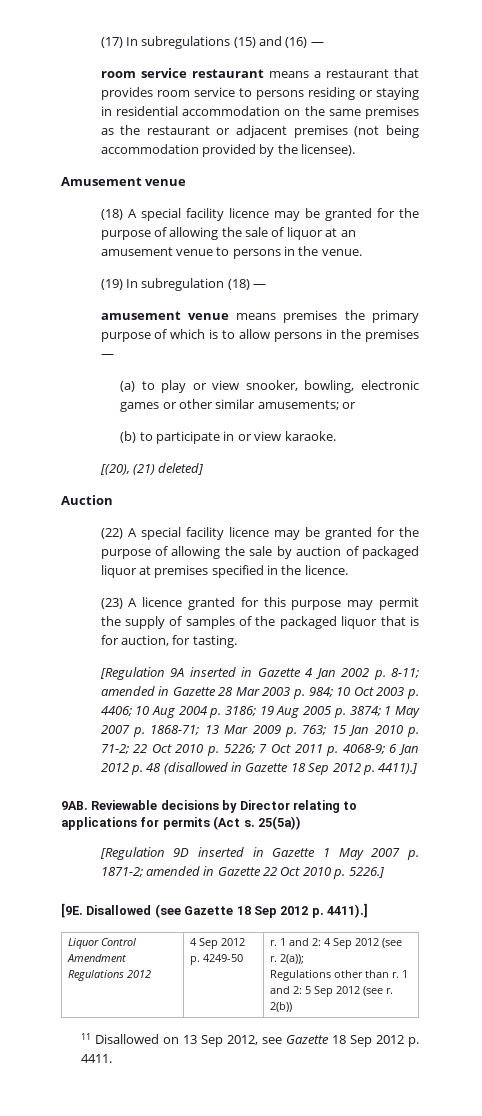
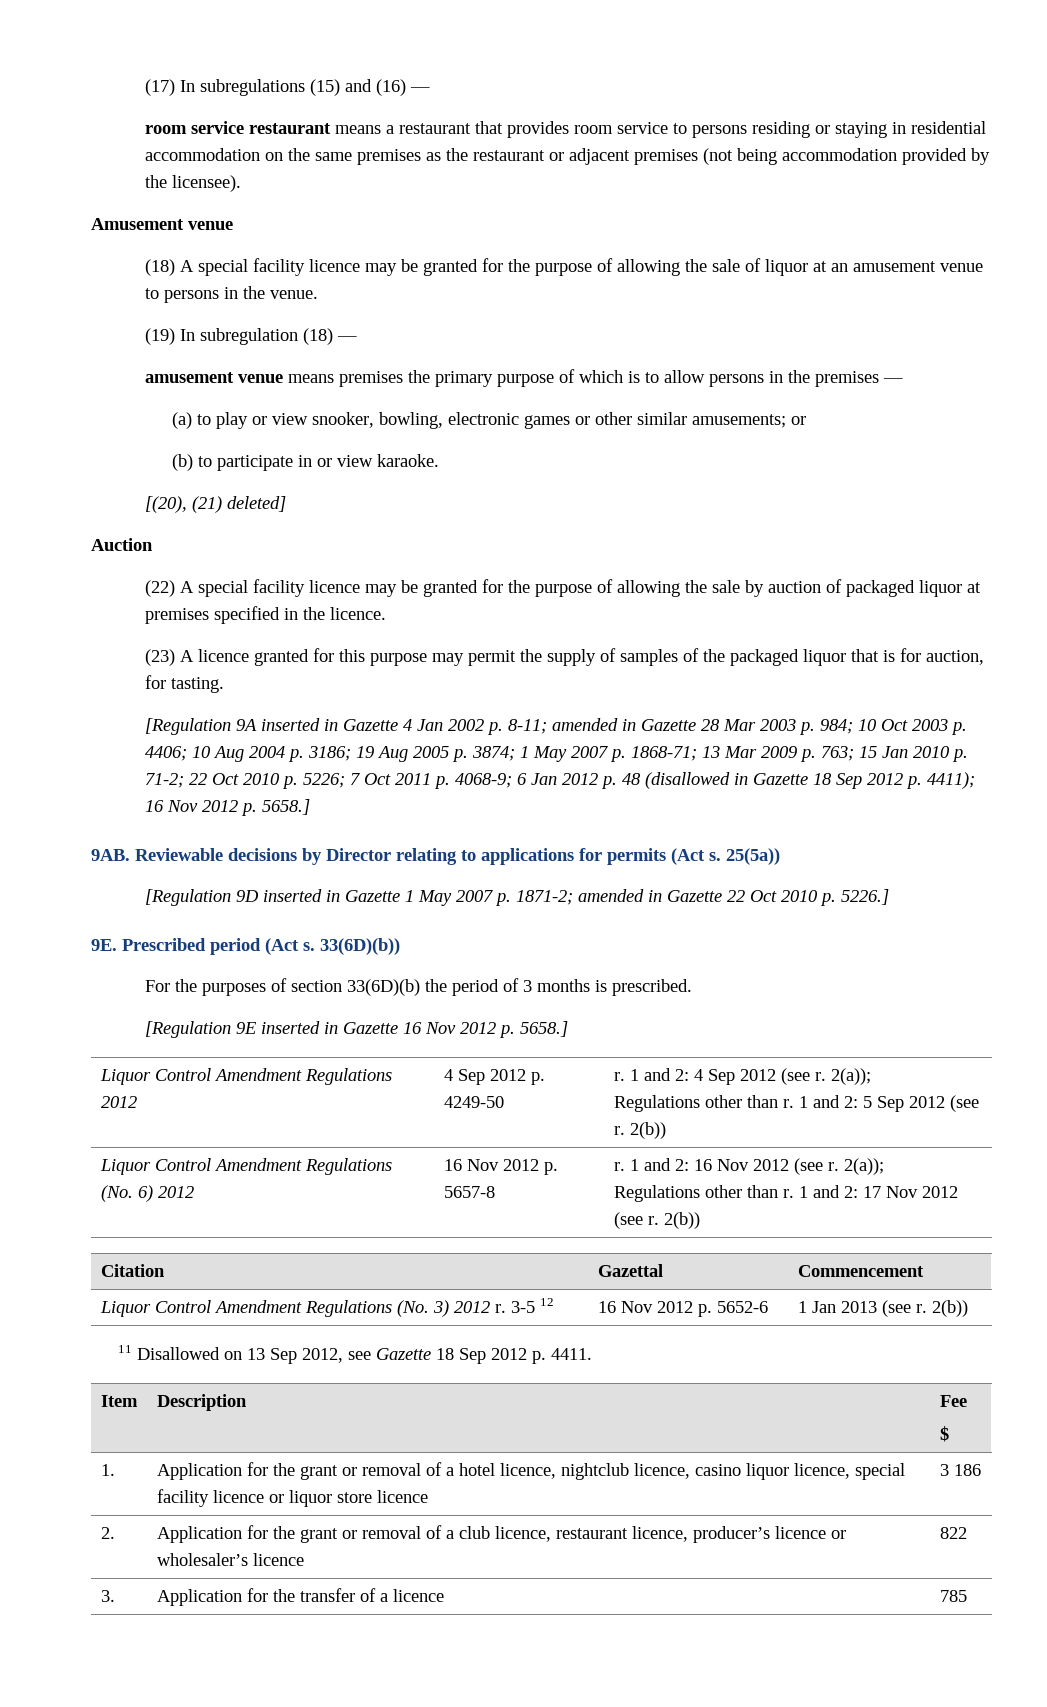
[378,763,418,774] 4411).] -> [927,772,976,789] [145,799,311,816] 4411); 16 Nov 2012 p. 5658.]
[61,903,368,918] [9E. Disallowed (see Gazette 18 Sep 2012 p. 4411).] -> [91,938,400,955] [145,978,693,996] [145,1021,569,1038] 9E. Prescribed period (Act s. 33(6D)(b)) // For the purposes of section 33(6D)(b) the period of 3 months is prescribed. // [Regulation 9E inserted in Gazette 16 Nov 2012 p. 5658.]
(293, 1007) none -> [99,1158,392,1175] [100,1185,194,1202] [443,1159,558,1175] [443,1186,495,1198] [613,1158,884,1175] [613,1185,958,1202] [613,1212,700,1229] [100,1264,165,1277] [597,1264,663,1277] [797,1265,924,1277] [99,1298,554,1317] [597,1301,768,1317] [797,1300,968,1317] // Liquor Control Amendment Regulations (No. 6) 2012 | 16 Nov 2012 p. 5657-8 | r. 1 and 2: 16 Nov 2012 (see r. 2(a)); // Regulations other than r. 1 and 2: 17 Nov 2012 (see r. 2(b)) // Citation | Gazettal | Commencement // Liquor Control Amendment Regulations (No. 3) 2012 r. 3-5 12 | 16 Nov 2012 p. 5652-6 | 1 Jan 2013 (see r. 2(b))
(112, 1058) none -> [100,1395,138,1407] [156,1394,247,1411] [939,1395,967,1407] [939,1426,949,1442] [100,1464,115,1476] [156,1462,905,1480] [156,1489,428,1507] [939,1464,981,1476] [100,1527,115,1539] [156,1525,846,1543] [156,1553,304,1566] [939,1527,967,1539] [100,1590,115,1602] [156,1588,444,1606] [939,1590,967,1602] // Item | Description | Fee // $ // 1. | Application for the grant or removal of a hotel licence, nightclub licence, casino liquor licence, special facility licence or liquor store licence | 3 186 // 2. | Application for the grant or removal of a club licence, restaurant licence, producer’s licence or wholesaler’s licence | 822 // 3. | Application for the transfer of a licence | 785

